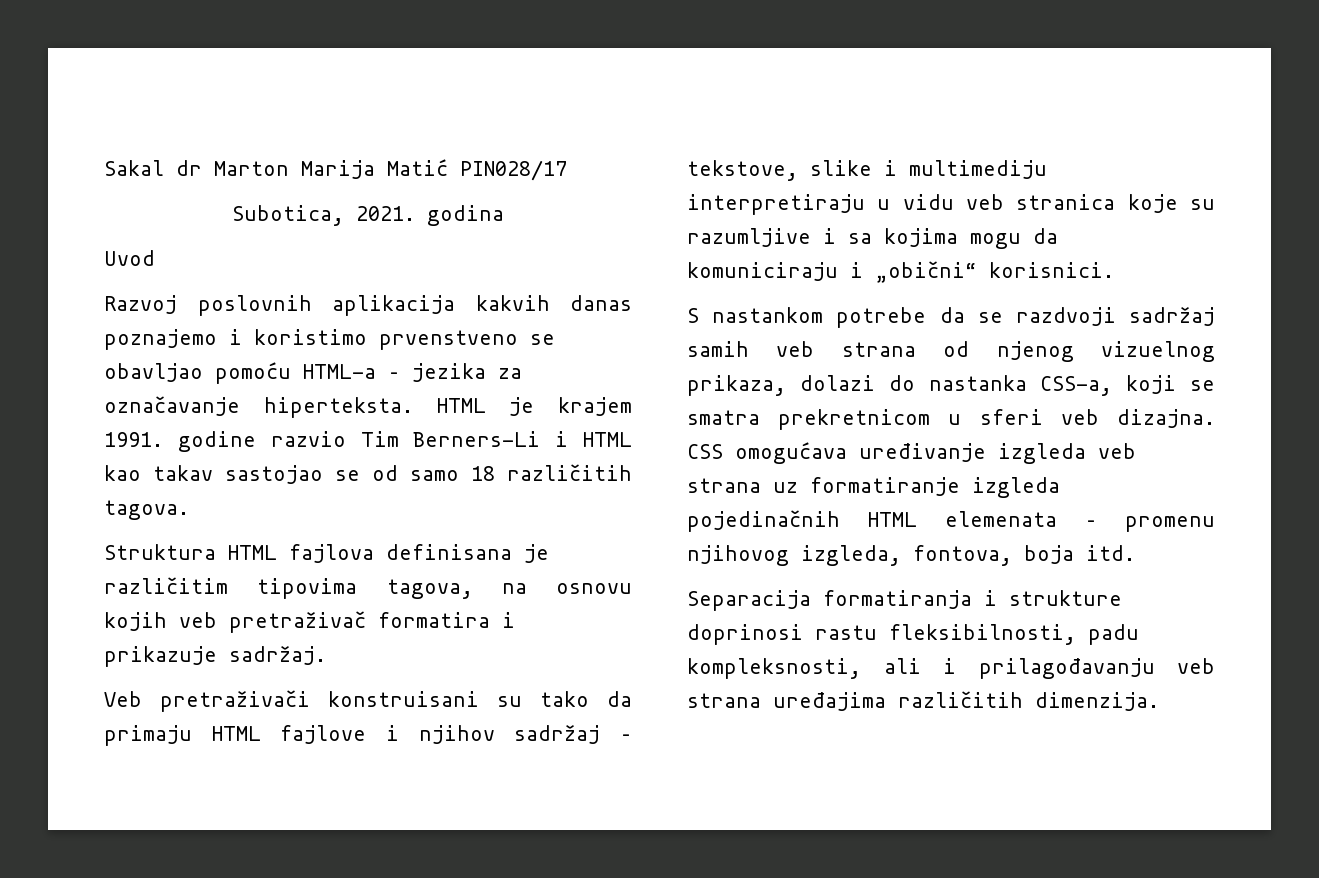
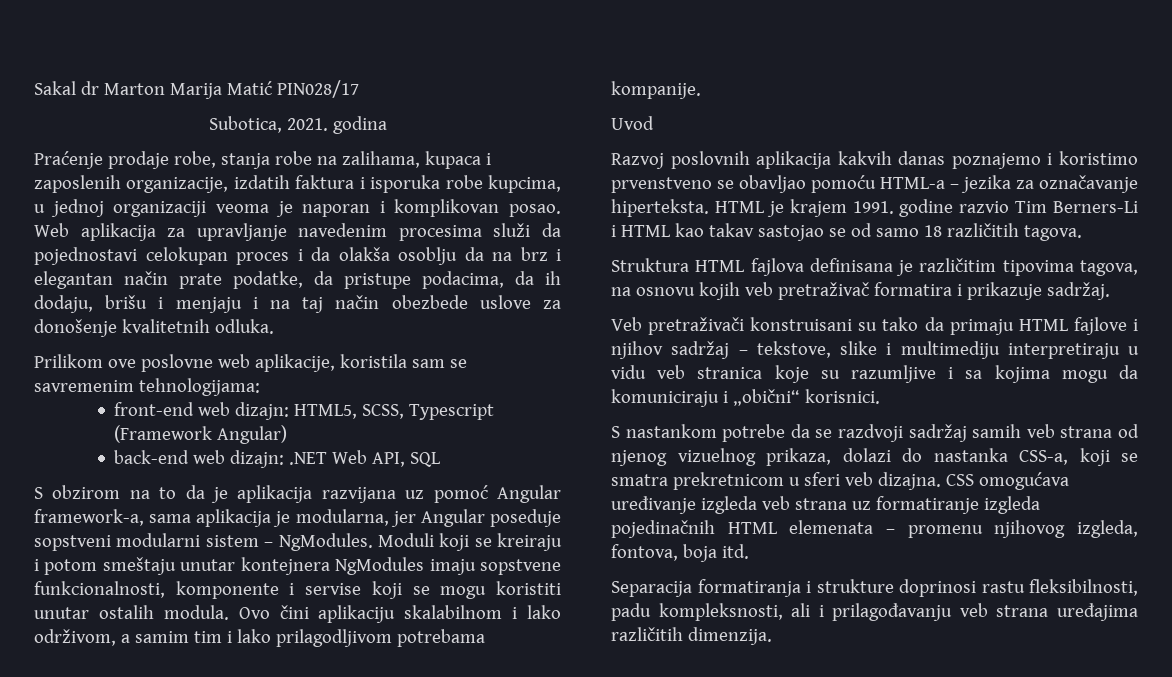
(504, 215) none -> [34,151,491,169] [34,175,561,193] [34,199,561,217] [34,223,561,241] [34,247,561,265] [34,271,561,289] [34,295,561,313] [34,319,274,337] [34,354,467,372] [34,378,260,396] [114,402,495,420] [114,425,288,444] [114,450,441,468] [34,485,561,503] [34,509,561,527] [34,533,562,551] [34,557,561,575] [34,581,561,599] [34,605,561,623] [34,629,485,647] [611,81,701,99] // Praćenje prodaje robe, stanja robe na zalihama, kupaca i zaposlenih organizacije, izdatih faktura i isporuka robe kupcima, u jednoj organizaciji veoma je naporan i komplikovan posao. Web aplikacija za upravljanje navedenim procesima služi da pojednostavi celokupan proces i da olakša osoblju da na brz i elegantan način prate podatke, da pristupe podacima, da ih dodaju, brišu i menjaju i na taj način obezbede uslove za donošenje kvalitetnih odluka. // Prilikom ove poslovne web aplikacije, koristila sam se savremenim tehnologijama: // front-end web dizajn: HTML5, SCSS, Typescript (Framework Angular) // back-end web dizajn: .NET Web API, SQL // S obzirom na to da je aplikacija razvijana uz pomoć Angular framework-a, sama aplikacija je modularna, jer Angular poseduje sopstveni modularni sistem – NgModules. Moduli koji se kreiraju i potom smeštaju unutar kontejnera NgModules imaju sopstvene funkcionalnosti, komponente i servise koji se mogu koristiti unutar ostalih modula. Ovo čini aplikaciju skalabilnom i lako održivom, a samim tim i lako prilagodljivom potrebama kompanije.

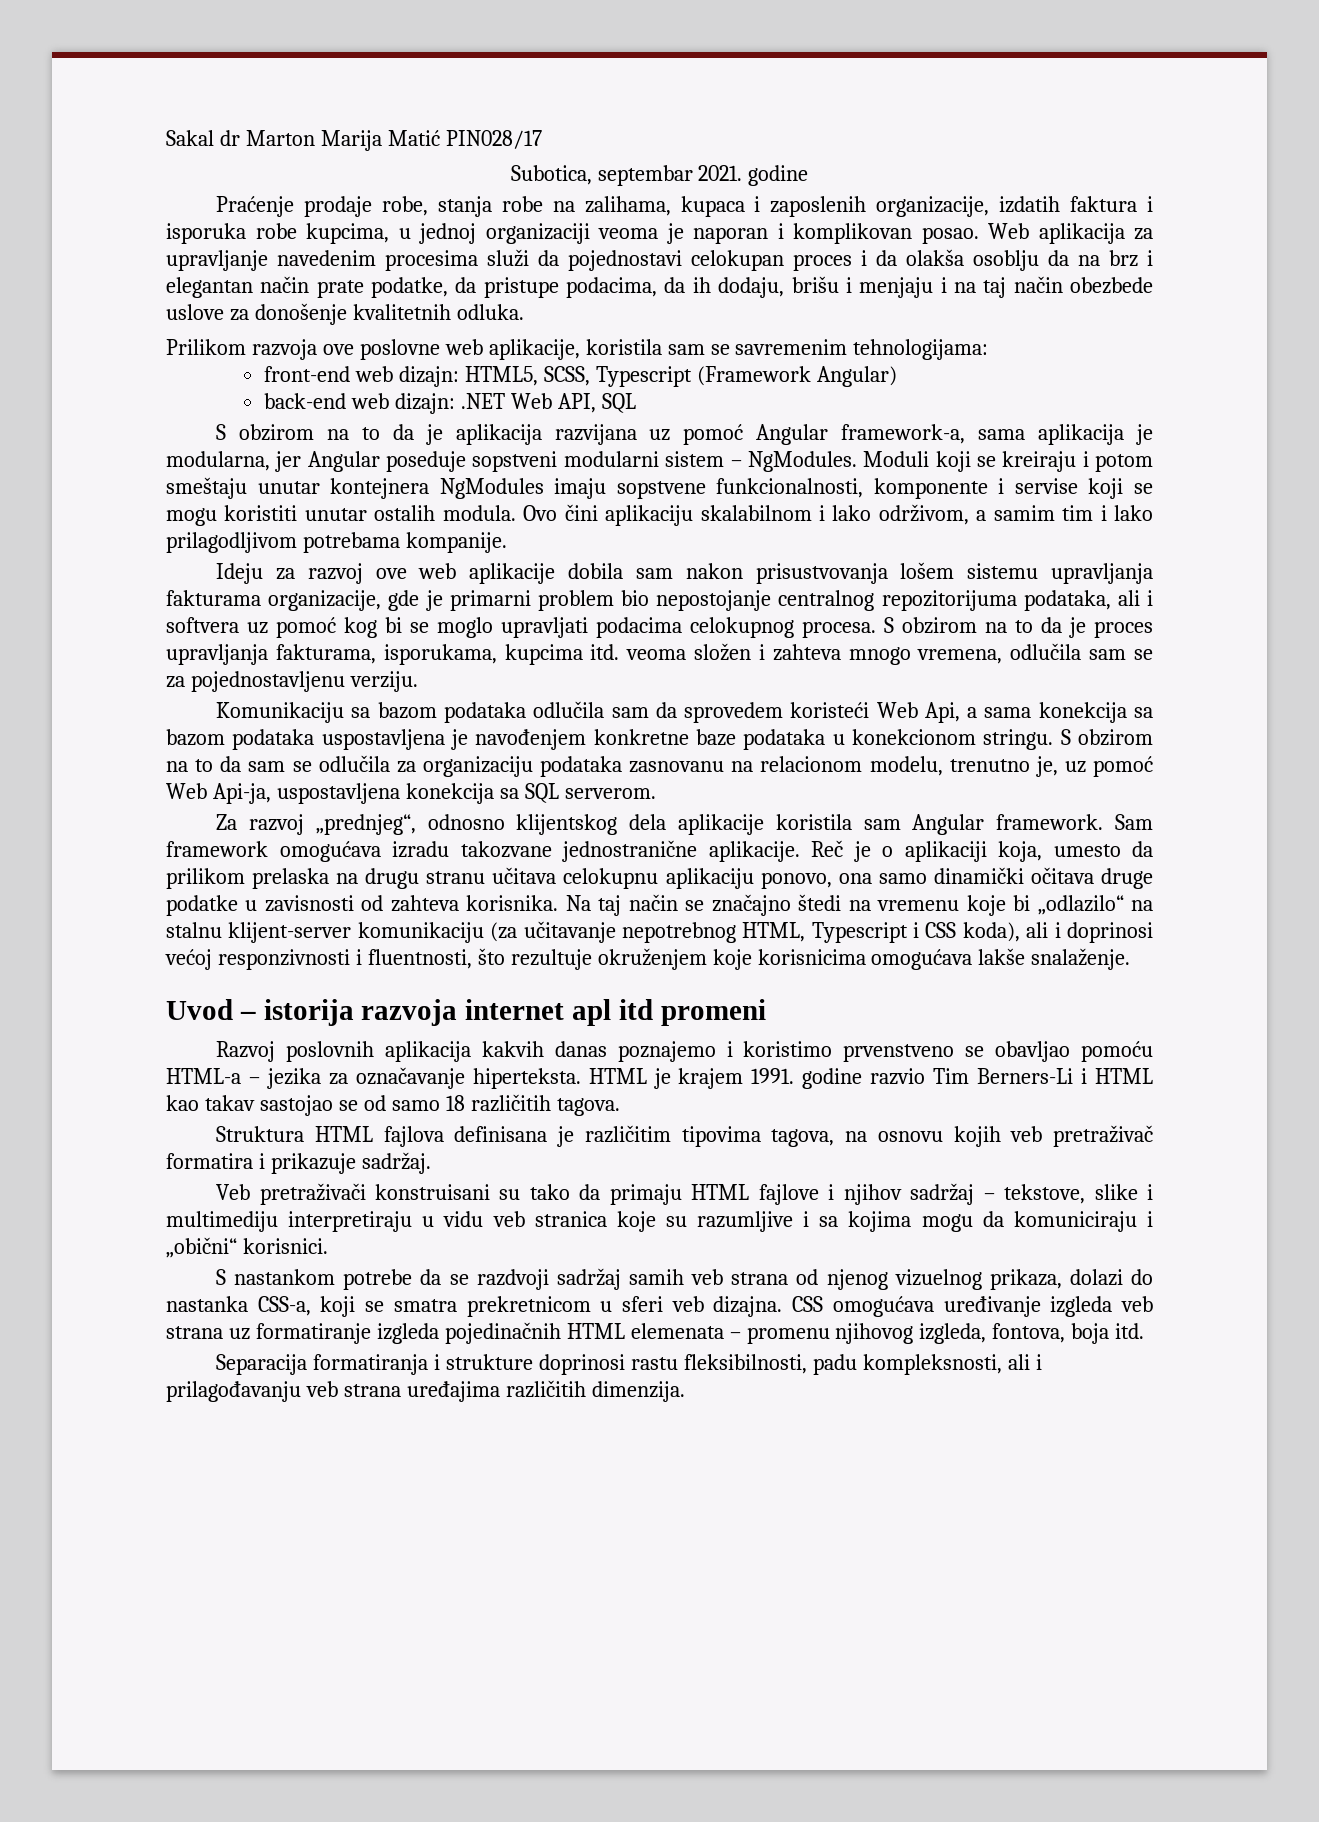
[286,116,387,134] 2021. godina -> [597,165,809,186] septembar 2021. godine
(103, 361) none -> [251,339,317,360] razvoja
[611,116,654,130] Uvod -> [216,562,1153,584] [166,590,1153,611] [166,617,1153,638] [166,643,1153,665] [166,671,418,692] [216,701,1153,723] [166,729,1154,750] [166,755,1153,777] [166,783,656,804] [216,814,1153,835] [166,840,1153,862] [166,867,1154,889] [166,894,1154,916] [166,921,1153,943] [165,948,1131,970] [166,999,766,1026] Ideju za razvoj ove web aplikacije dobila sam nakon prisustvovanja lošem sistemu upravljanja fakturama organizacije, gde je primarni problem bio nepostojanje centralnog repozitorijuma podataka, ali i softvera uz pomoć kog bi se moglo upravljati podacima celokupnog procesa. S obzirom na to da je proces upravljanja fakturama, isporukama, kupcima itd. veoma složen i zahteva mnogo vremena, odlučila sam se za pojednostavljenu verziju. // Komunikaciju sa bazom podataka odlučila sam da sprovedem koristeći Web Api, a sama konekcija sa bazom podataka uspostavljena je navođenjem konkretne baze podataka u konekcionom stringu. S obzirom na to da sam se odlučila za organizaciju podataka zasnovanu na relacionom modelu, trenutno je, uz pomoć Web Api-ja, uspostavljena konekcija sa SQL serverom. // Za razvoj „prednjeg“, odnosno klijentskog dela aplikacije koristila sam Angular framework. Sam framework omogućava izradu takozvane jednostranične aplikacije. Reč je o aplikaciji koja, umesto da prilikom prelaska na drugu stranu učitava celokupnu aplikaciju ponovo, ona samo dinamički očitava druge podatke u zavisnosti od zahteva korisnika. Na taj način se značajno štedi na vremenu koje bi „odlazilo“ na stalnu klijent-server komunikaciju (za učitavanje nepotrebnog HTML, Typescript i CSS koda), ali i doprinosi većoj responzivnosti i fluentnosti, što rezultuje okruženjem koje korisnicima omogućava lakše snalaženje. // Uvod – istorija razvoja internet apl itd promeni

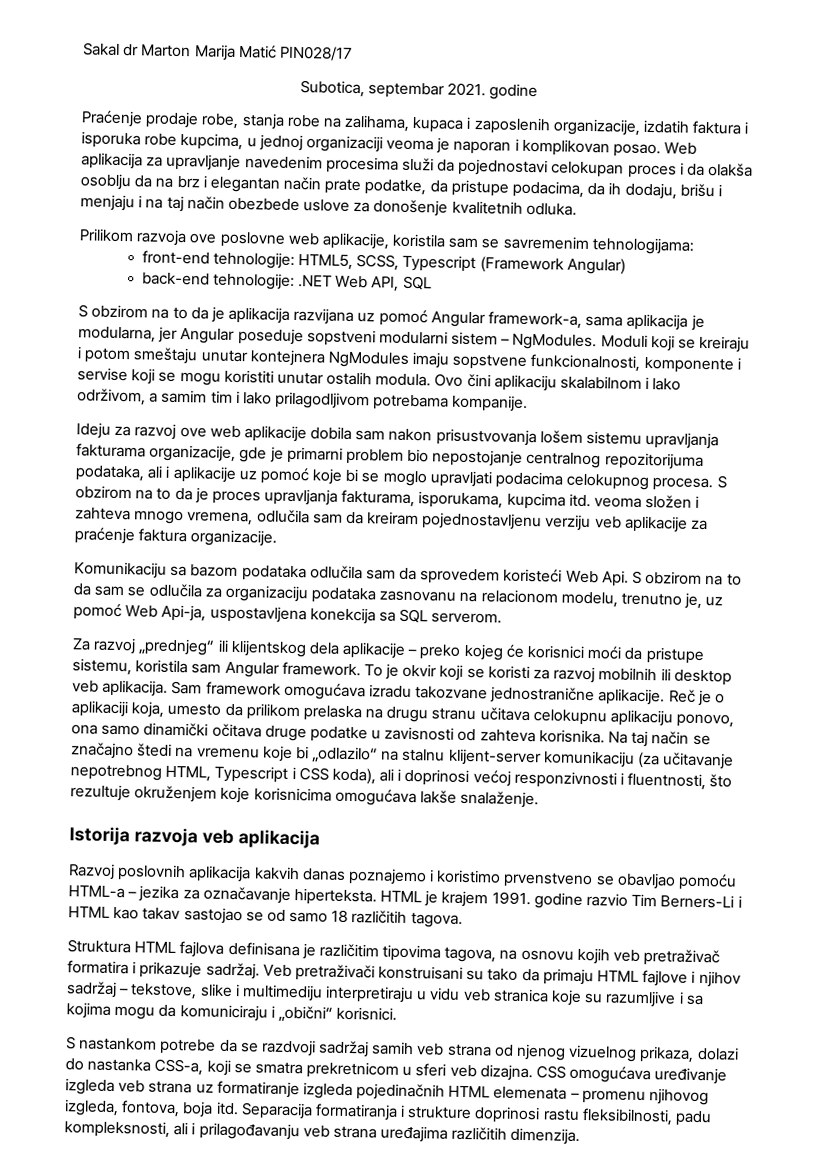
[354,366,459,387] web dizajn: -> [212,251,295,269] tehnologije:
[350,393,455,414] web dizajn: -> [212,272,295,290] tehnologije:
[166,617,377,638] softvera uz pomoć kog -> [172,465,343,485] aplikacije uz pomoć koje
[1133,649,1153,660] [166,671,418,692] se za pojednostavljenu verziju. -> [345,511,709,533] [74,527,278,547] da kreiram pojednostavljenu verziju veb aplikacije za praćenje faktura organizacije.
[924,702,1153,723] [166,729,1054,750] Api, a sama konekcija sa bazom podataka uspostavljena je navođenjem konkretne baze podataka u konekcionom stringu. -> [601,570,629,587] Api.
[315,814,505,835] „prednjeg“, odnosno -> [138,638,229,656] „prednjeg“ ili
[775,814,1104,835] koristila sam Angular framework. -> [407,643,704,665] [72,658,732,686] [72,679,169,697] – preko kojeg će korisnici moći da pristupe sistemu, koristila sam Angular framework. To je okvir koji se koristi za razvoj mobilnih ili desktop veb aplikacija.
[166,999,766,1026] Uvod – istorija razvoja internet apl itd promeni -> [69,826,320,849] Istorija razvoja veb aplikacija
(431, 1163) // -> (260, 971) none
(1145, 1331) // -> (239, 1108) none

